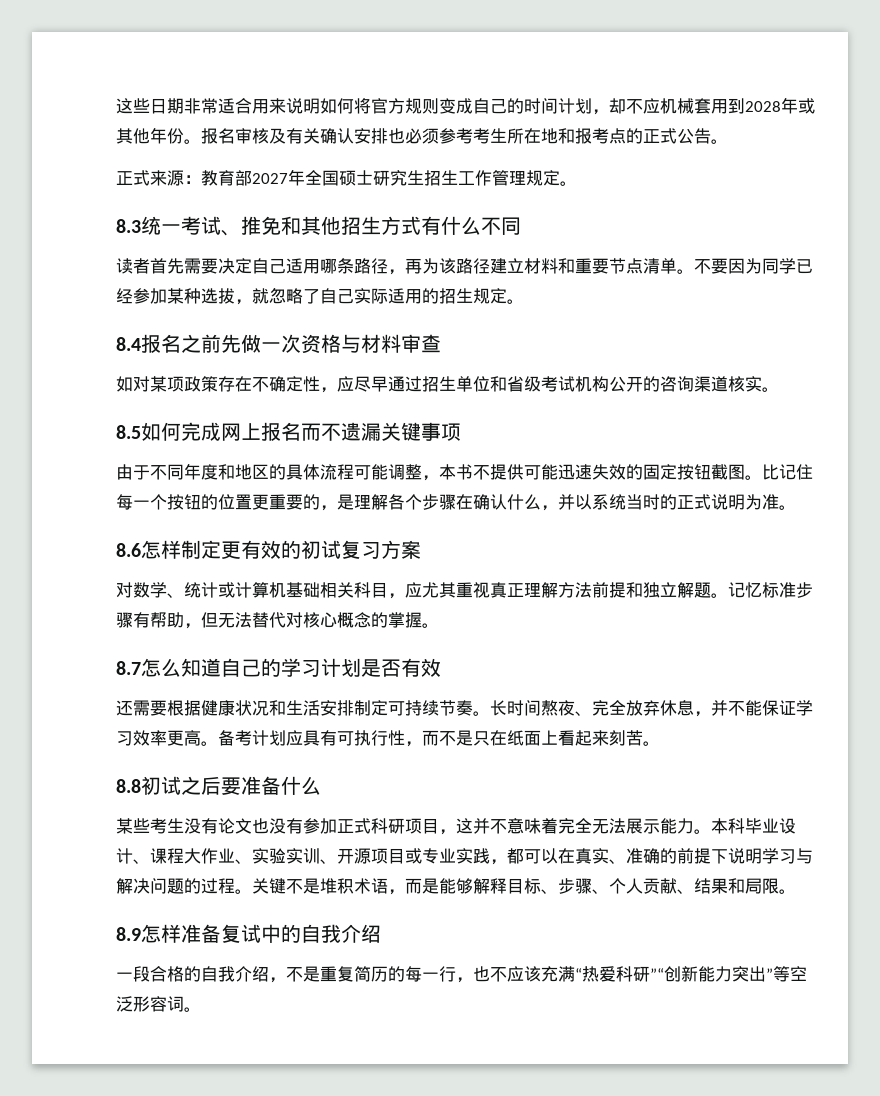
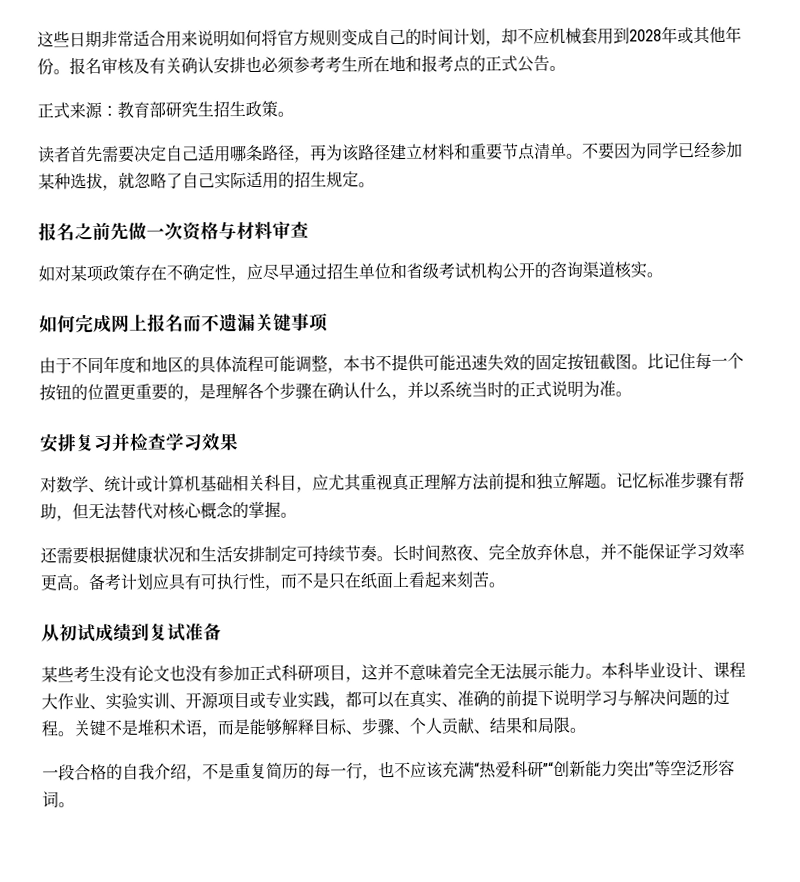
[252,169,577,186] [116,216,521,236] 2027年全国硕士研究生招生工作管理规定。 // 8.3统一考试、推免和其他招生方式有什么不同 -> [165,100,294,118] 研究生招生政策。
[116,337,141,351] 8.4 -> (375, 185) none
[116,425,141,439] 8.5 -> (663, 275) none
[116,540,421,559] 8.6怎样制定更有效的初试复习方案 -> [39,432,239,453] 安排复习并检查学习效果
[116,658,441,677] // 8.7怎么知道自己的学习计划是否有效 -> (297, 515) none
[116,776,321,795] 8.8初试之后要准备什么 -> [41,622,222,643] 从初试成绩到复试准备
[116,924,381,943] // 8.9怎样准备复试中的自我介绍 -> (586, 730) none

